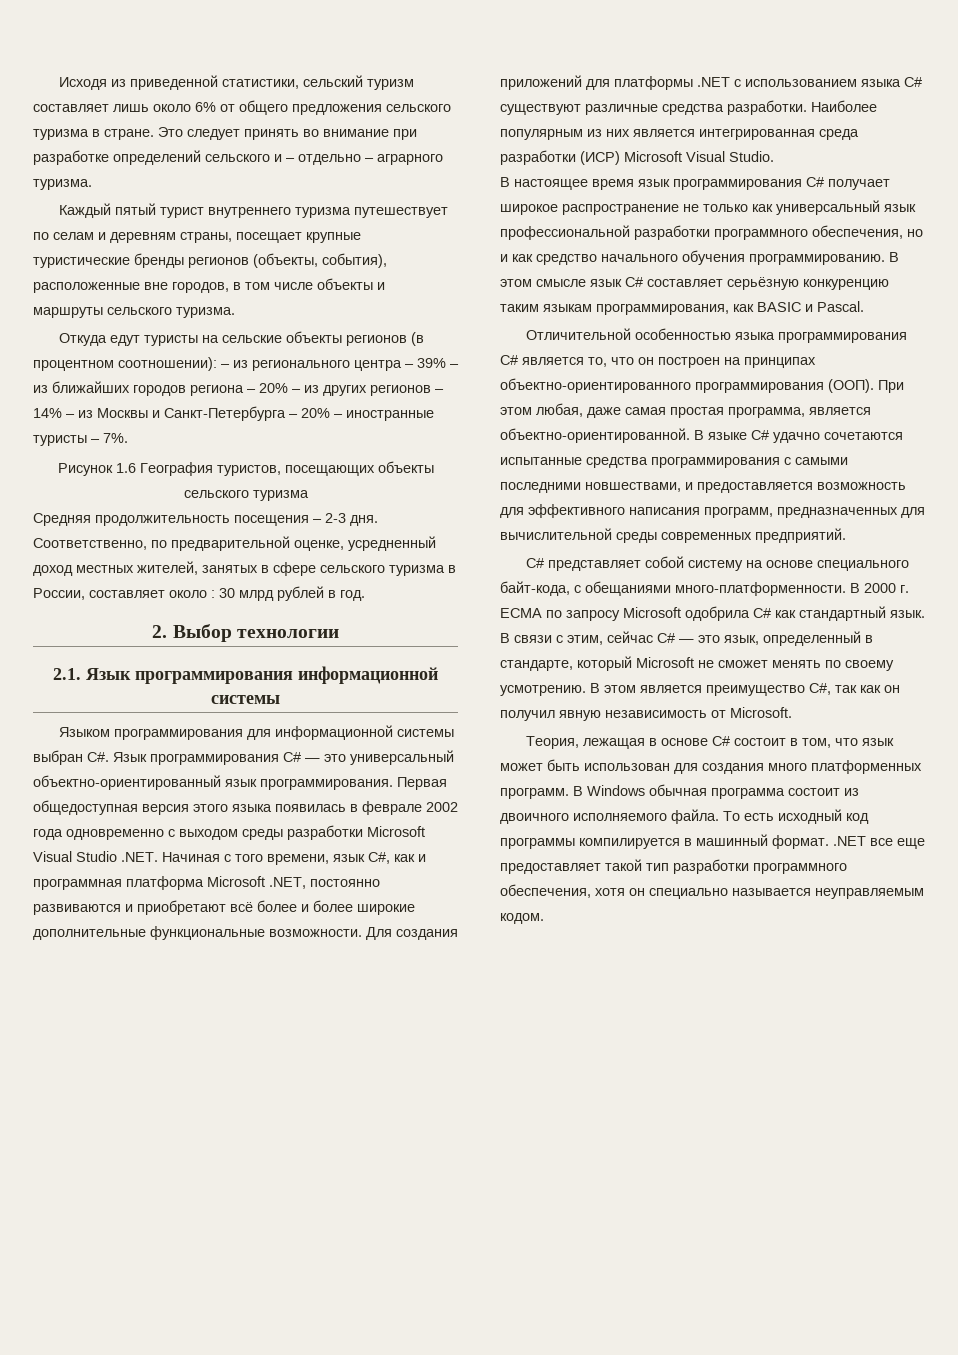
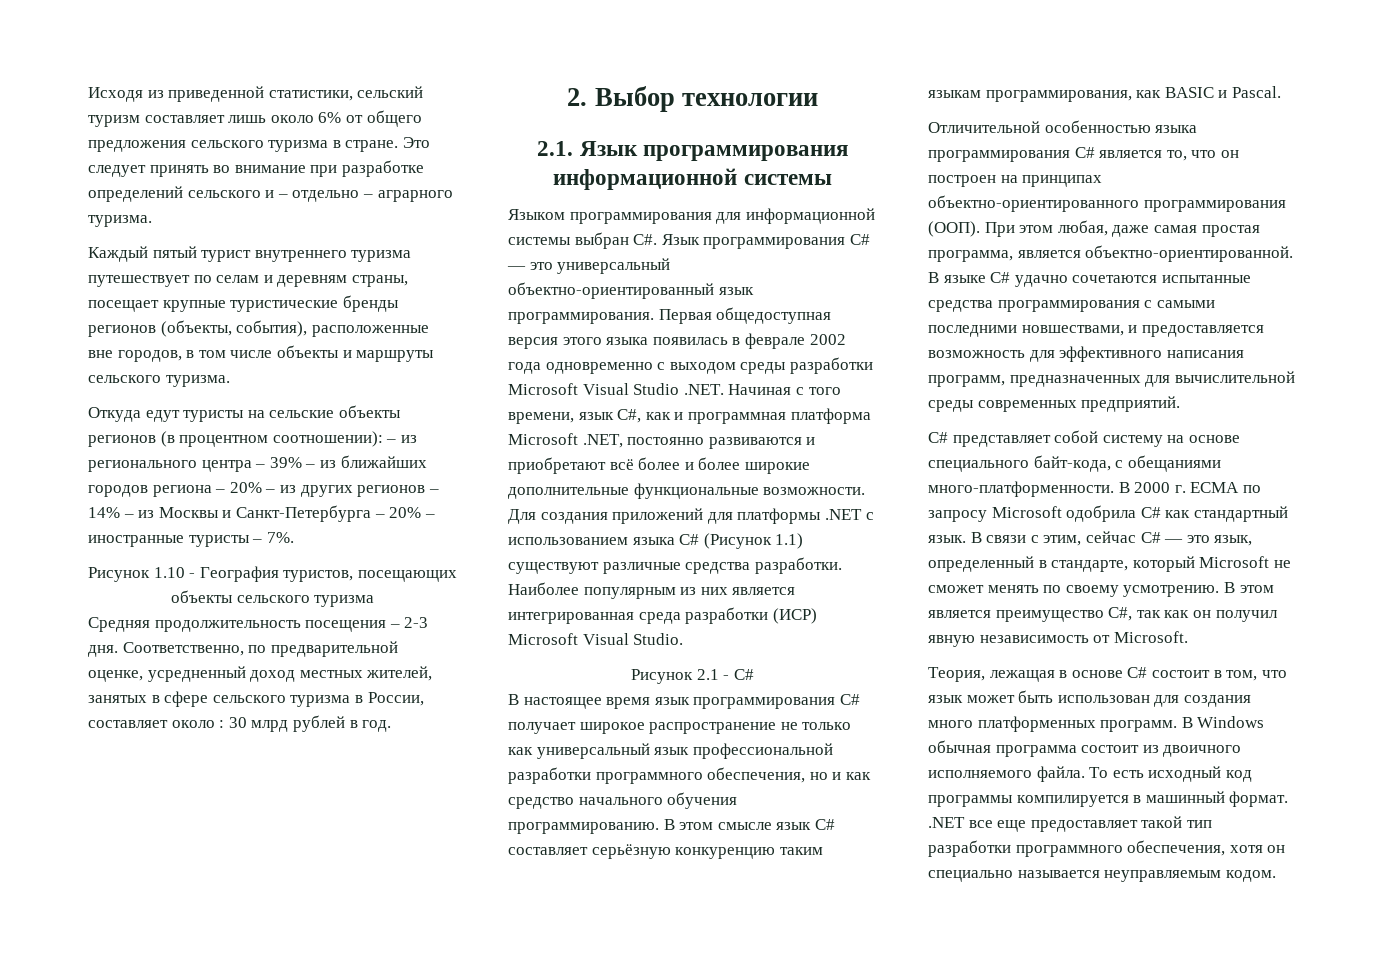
[115,463,136,473] 1.6 -> [153,567,196,578] 1.10 -
(922, 82) none -> [703,533,804,549] (Рисунок 1.1)
(774, 156) none -> [631,669,754,684] // Рисунок 2.1 - C#

